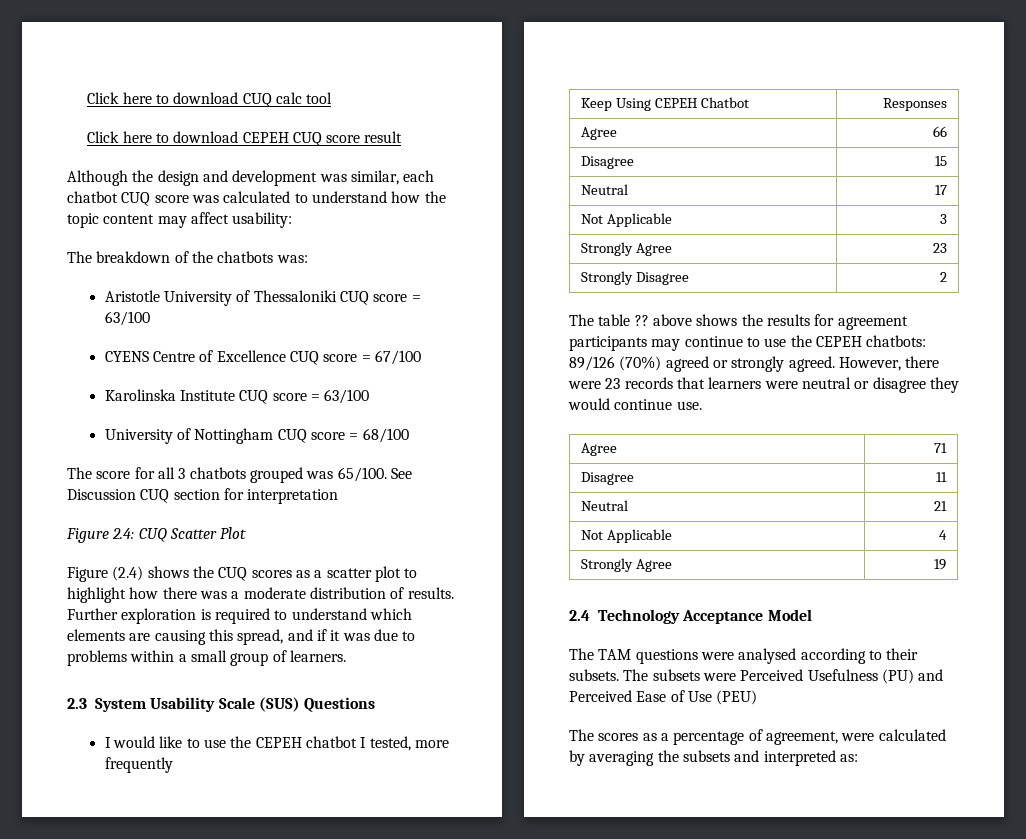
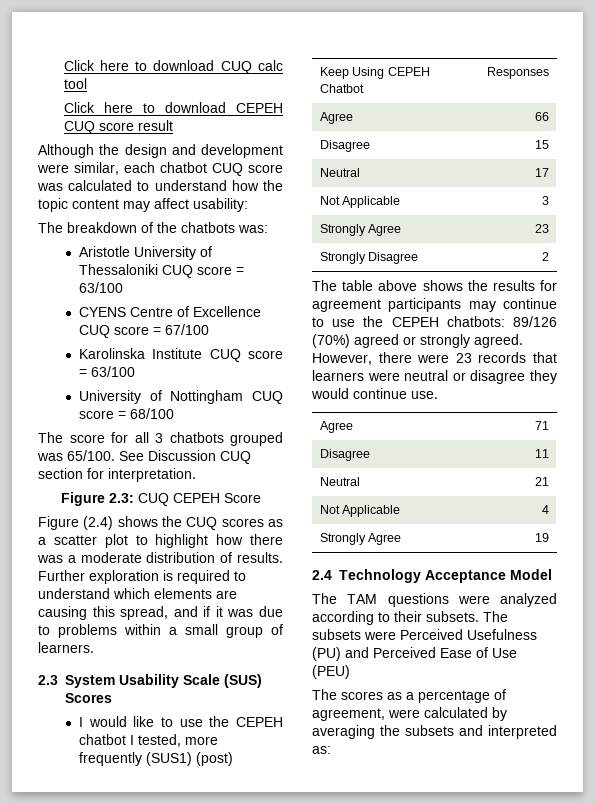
[319,174,347,182] was -> [37,164,69,173] were
[247,489,339,504] [66,527,247,543] interpretation // Figure 2.4: CUQ Scatter Plot -> [108,468,196,482] [60,492,261,506] interpretation. // Figure 2.3: CUQ CEPEH Score
[304,697,376,712] Questions -> [65,693,112,703] Scores
(173, 765) none -> [146,752,234,766] (SUS1) (post)
[634,315,649,326] ?? -> (374, 285) none
[738,648,797,664] analysed -> [500,593,557,607] analyzed

